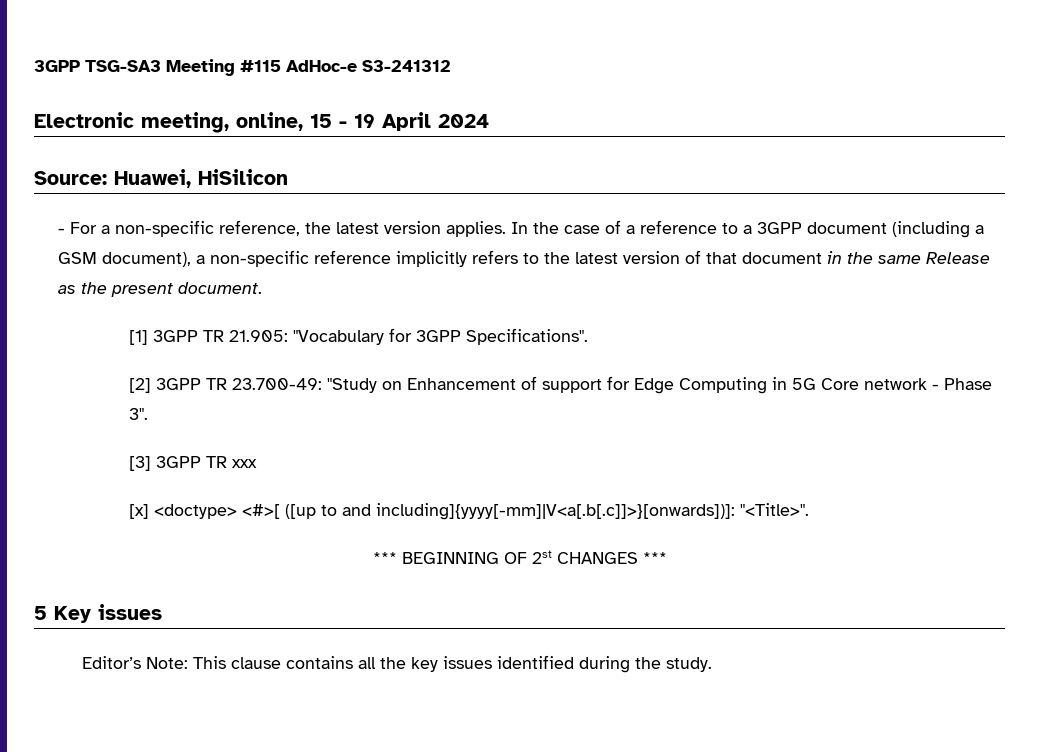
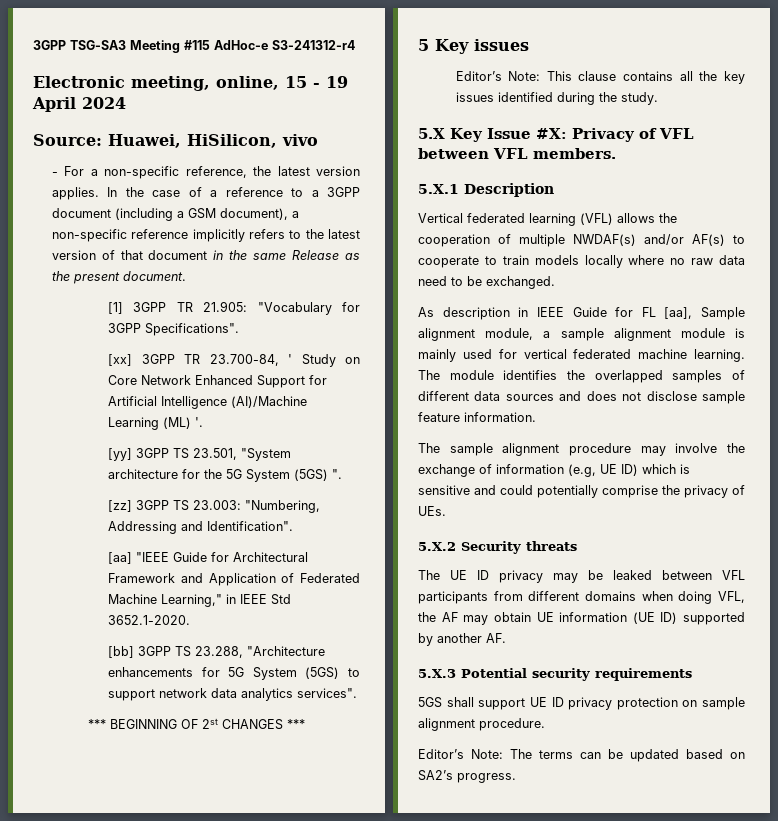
[362,60,451,72] S3-241312 -> [272,40,355,50] S3-241312-r4
[198,169,288,185] HiSilicon -> [187,134,318,148] HiSilicon, vivo
[129,376,993,394] [129,408,149,420] [129,456,258,471] [129,503,810,520] [2] 3GPP TR 23.700-49: "Study on Enhancement of support for Edge Computing in 5G Core network - Phase 3". // [3] 3GPP TR xxx // [x] <doctype> <#>[ ([up to and including]{yyyy[-mm]|V<a[.b[.c]]>}[onwards])]: "<Title>". -> [108,354,360,367] [108,375,328,388] [108,396,308,409] [108,417,204,430] [108,448,292,461] [108,469,343,482] [108,500,321,513] [108,521,294,534] [108,552,309,564] [108,573,360,586] [108,594,292,607] [108,615,191,625] [108,646,326,658] [108,667,361,680] [108,688,358,701] [xx] 3GPP TR 23.700-84, ' Study on Core Network Enhanced Support for Artificial Intelligence (AI)/Machine Learning (ML) '. // [yy] 3GPP TS 23.501, "System architecture for the 5G System (5GS) ". // [zz] 3GPP TS 23.003: "Numbering, Addressing and Identification". // [aa] "IEEE Guide for Architectural Framework and Application of Federated Machine Learning," in IEEE Std 3652.1-2020. // [bb] 3GPP TS 23.288, "Architecture enhancements for 5G System (5GS) to support network data analytics services".
(712, 664) none -> [418,128,694,142] [418,148,616,159] [418,183,554,197] [418,213,677,226] [418,234,745,247] [418,255,745,268] [418,276,555,289] [418,307,745,320] [418,328,745,341] [418,349,745,362] [418,370,745,383] [418,391,745,404] [418,412,536,422] [418,443,745,456] [418,464,690,477] [418,485,745,498] [418,506,446,516] [418,541,577,554] [418,570,745,583] [418,591,745,604] [418,612,745,625] [418,633,506,646] [418,668,692,681] [418,697,745,710] [418,718,545,731] [418,749,745,762] [418,770,516,783] // 5.X Key Issue #X: Privacy of VFL between VFL members. // 5.X.1 Description // Vertical federated learning (VFL) allows the cooperation of multiple NWDAF(s) and/or AF(s) to cooperate to train models locally where no raw data need to be exchanged. // As description in IEEE Guide for FL [aa], Sample alignment module, a sample alignment module is mainly used for vertical federated machine learning. The module identifies the overlapped samples of different data sources and does not disclose sample feature information. // The sample alignment procedure may involve the exchange of information (e.g, UE ID) which is sensitive and could potentially comprise the privacy of UEs. // 5.X.2 Security threats // The UE ID privacy may be leaked between VFL participants from different domains when doing VFL, the AF may obtain UE information (UE ID) supported by another AF. // 5.X.3 Potential security requirements // 5GS shall support UE ID privacy protection on sample alignment procedure. // Editor’s Note: The terms can be updated based on SA2’s progress.

